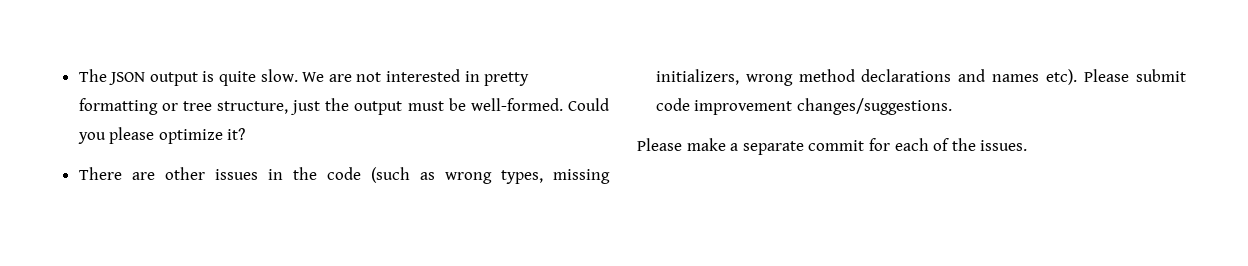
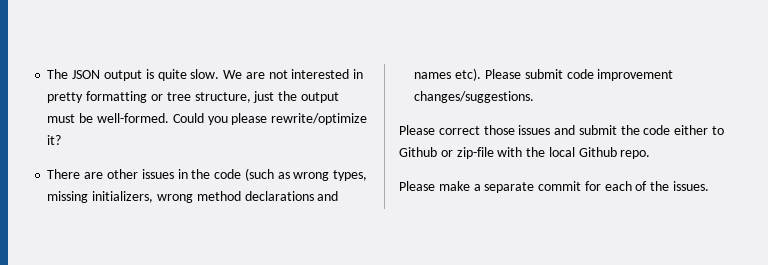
[158,129,223,144] optimize -> [271,113,368,125] rewrite/optimize
(952, 106) none -> [399,125,725,135] [399,147,651,159] // Please correct those issues and submit the code either to Github or zip-file with the local Github repo.

